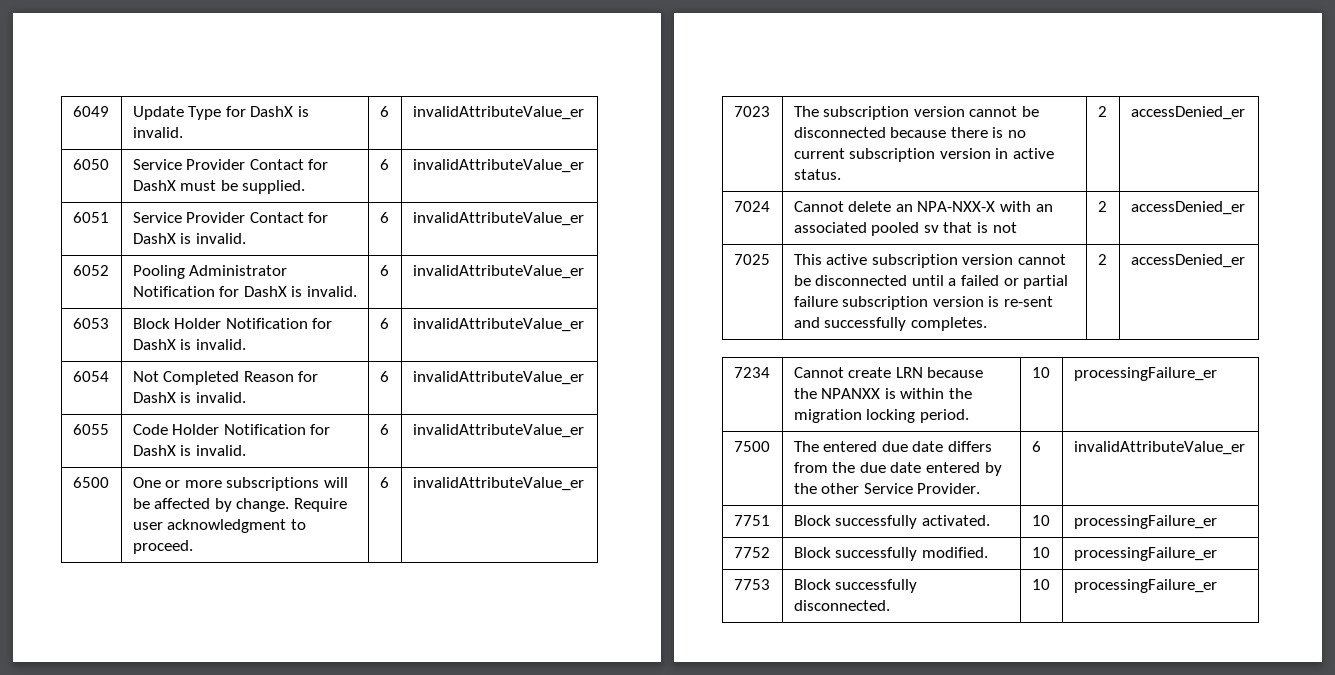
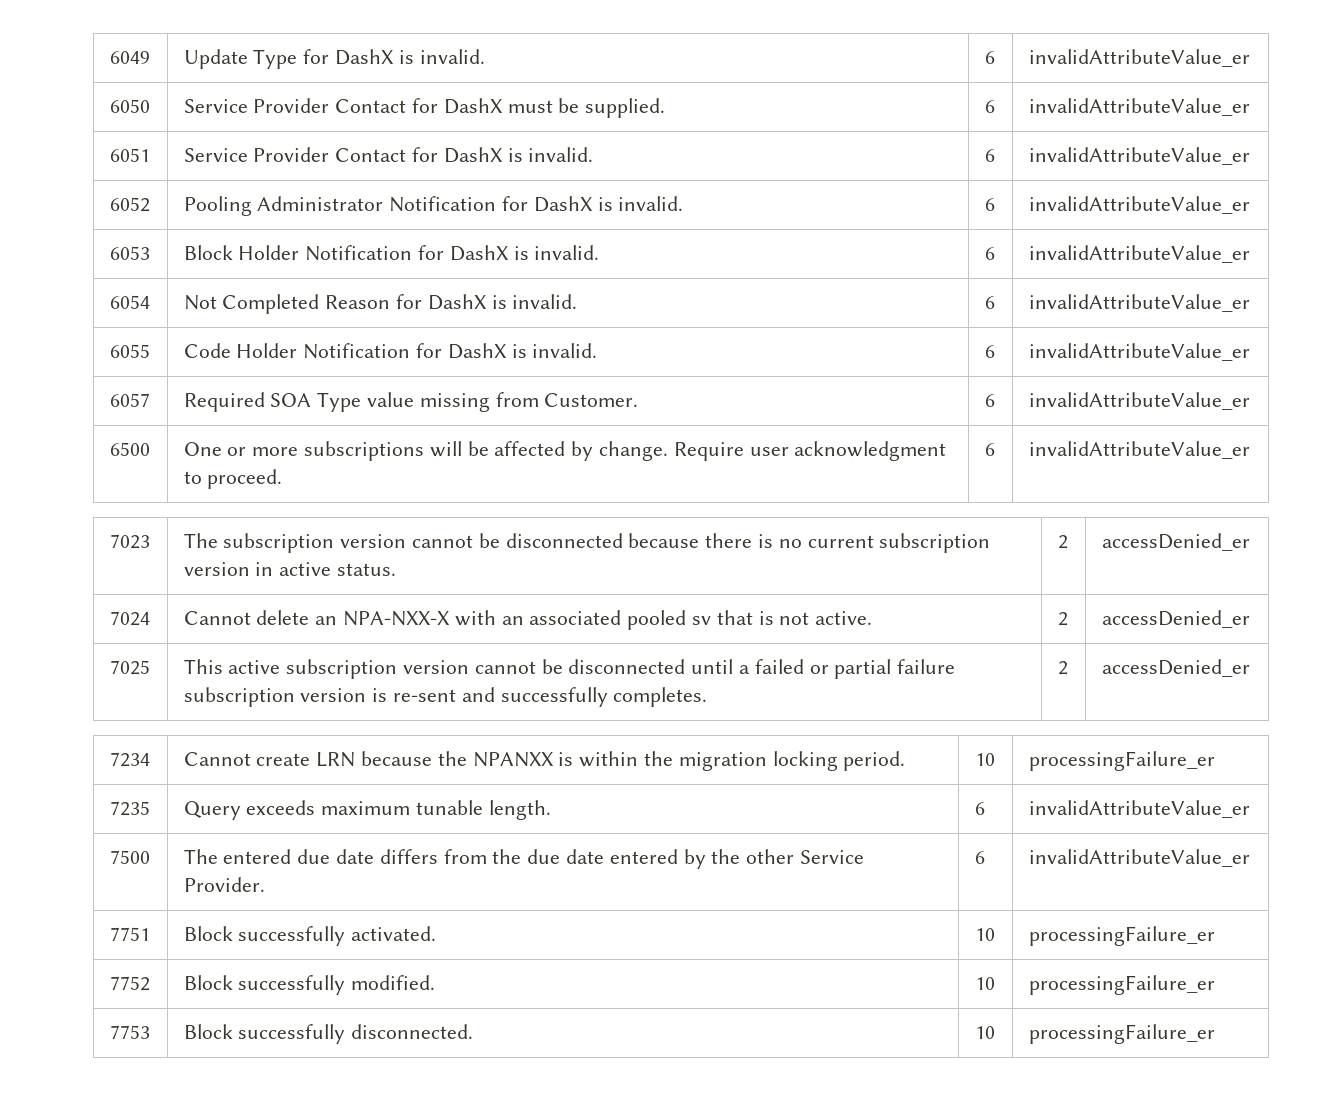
(584, 431) none -> [109,393,150,407] [183,392,639,412] [984,394,995,407] [1028,392,1250,410] // 6057 | Required SOA Type value missing from Customer. | 6 | invalidAttributeValue_er
(1017, 227) none -> [815,611,873,625] active.
(1217, 374) none -> [109,801,150,816] [183,800,551,820] [974,802,985,815] [1028,800,1250,818] // 7235 | Query exceeds maximum tunable length. | 6 | invalidAttributeValue_er

